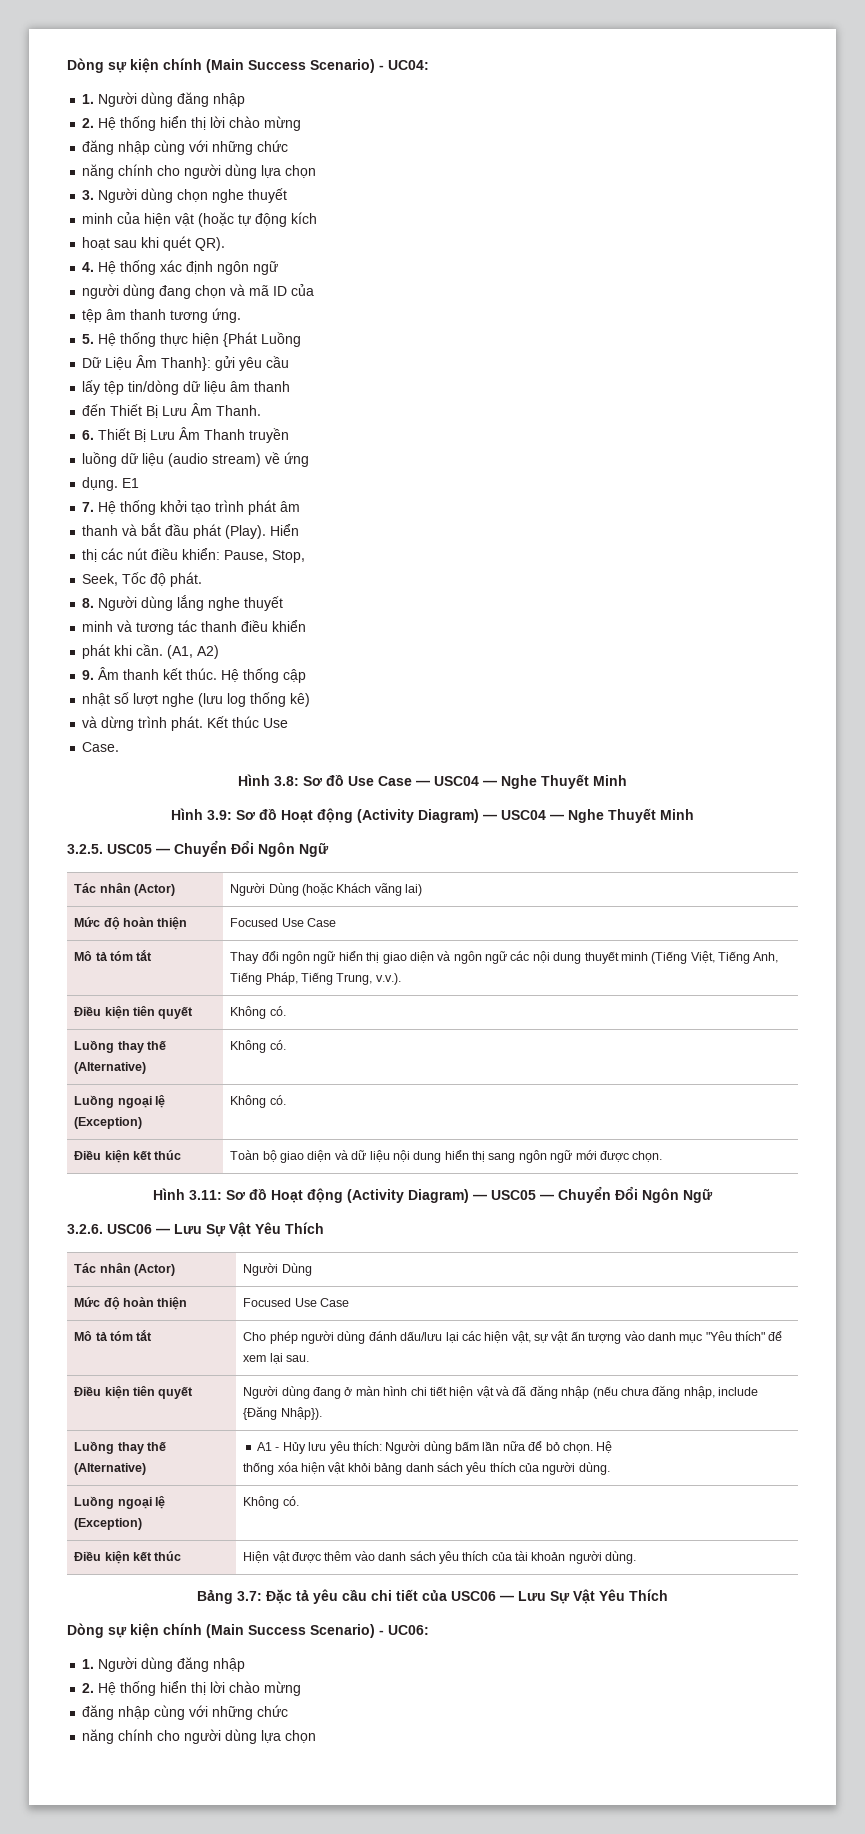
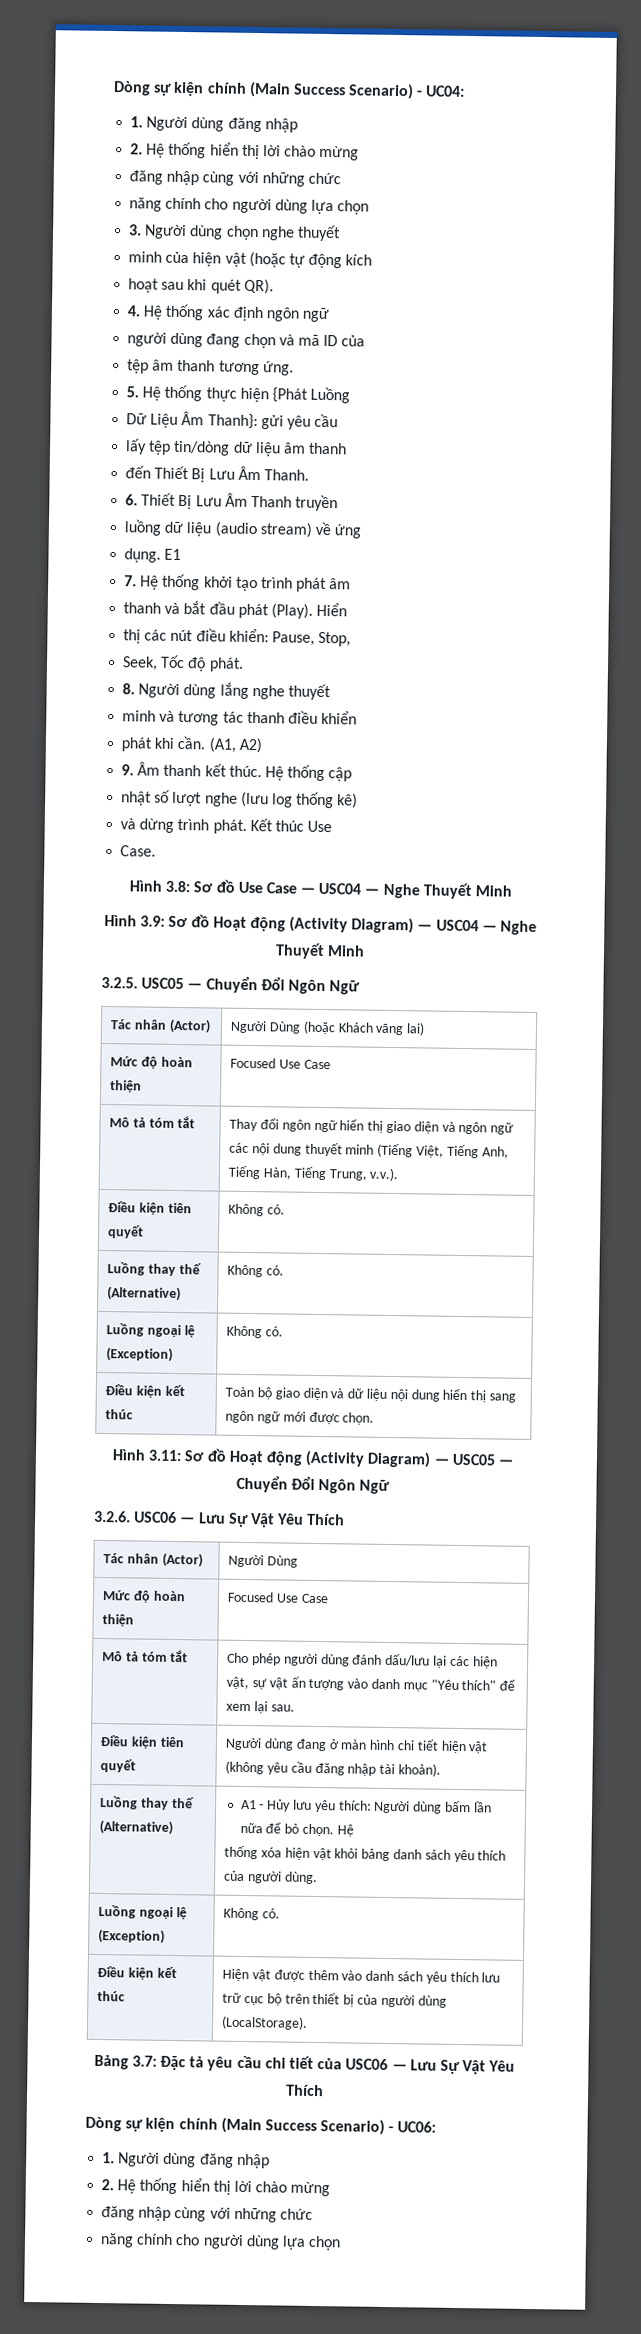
[265,972,298,985] Pháp, -> [263,1167,292,1180] Hàn,
[496,1385,759,1399] [243,1406,322,1420] và đã đăng nhập (nếu chưa đăng nhập, include {Đăng Nhập}). -> [225,1760,441,1777] (không yêu cầu đăng nhập tài khoản).
[491,1551,637,1564] của tài khoản người dùng. -> [481,1972,501,1983] [222,1992,447,2008] [221,2015,309,2030] lưu trữ cục bộ trên thiết bị của người dùng (LocalStorage).

